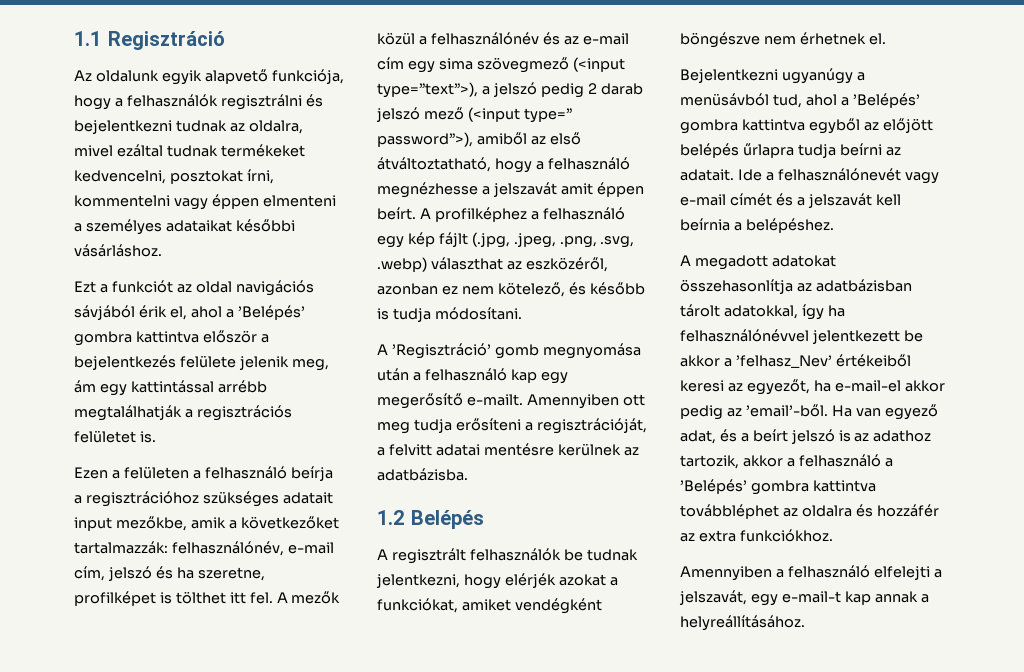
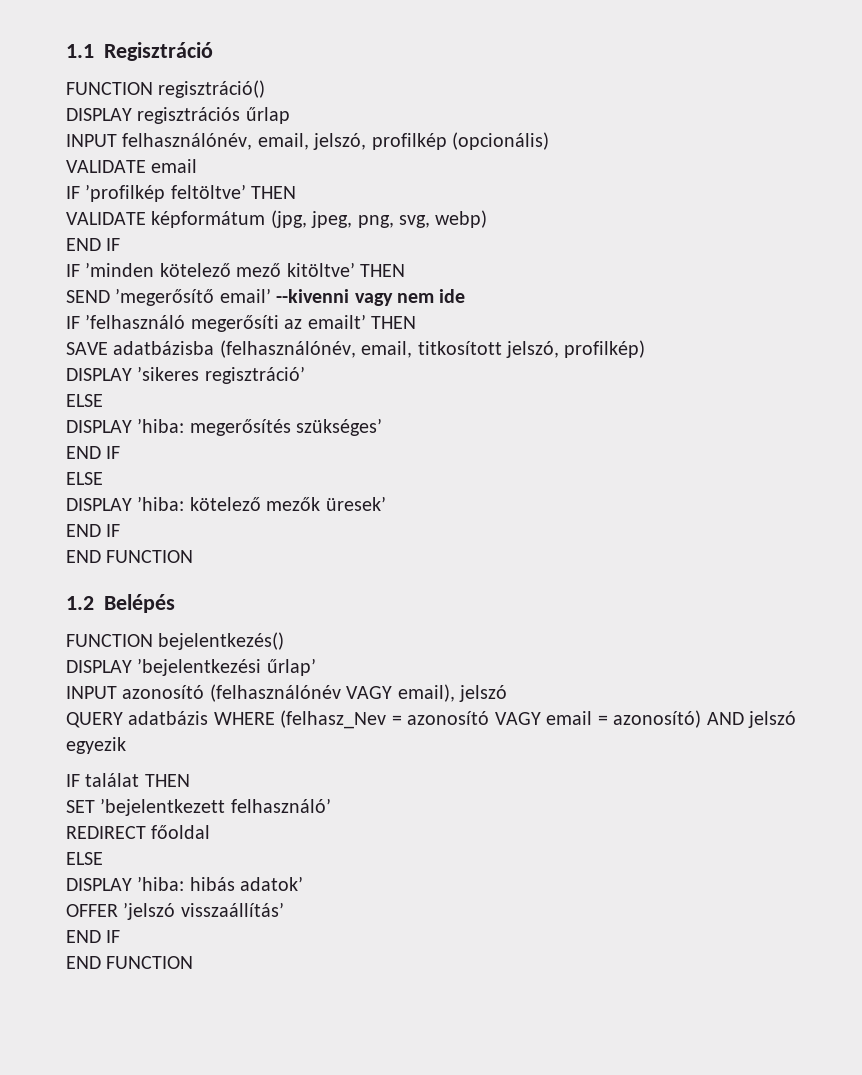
[74,69,344,85] [74,94,323,110] [74,120,303,134] [74,144,305,157] [74,169,274,184] [74,194,336,210] [74,219,295,235] [74,244,162,257] [74,280,314,296] [74,305,305,320] [74,330,269,346] [74,355,329,371] [74,380,267,396] [74,405,292,421] [74,430,156,443] [74,466,333,481] [74,491,333,507] [74,516,339,531] [74,541,334,556] [74,566,265,581] [74,591,341,606] [377,32,629,45] [377,57,625,73] [377,82,643,98] [376,107,572,123] [377,132,581,147] [377,157,630,173] [377,182,644,198] [377,207,625,222] [377,232,635,248] [377,257,608,272] [377,282,645,297] [377,307,522,322] [377,343,641,359] [377,368,568,384] [377,393,645,409] [377,418,647,434] [377,443,639,456] [377,468,468,481] [377,510,485,529] [377,548,638,564] [376,573,618,589] [377,598,602,614] [680,32,886,48] [680,68,865,84] [680,93,920,108] [680,118,933,134] [680,143,901,158] [680,168,939,184] [680,193,901,208] [680,218,834,233] [680,255,836,270] [680,279,912,294] [680,304,845,320] [680,329,923,344] [680,354,911,368] [680,379,945,395] [680,404,938,420] [680,429,932,444] [680,454,893,469] [680,479,876,495] [680,504,939,519] [680,529,833,542] [680,565,942,581] [679,590,929,606] [680,615,805,631] Az oldalunk egyik alapvető funkciója, hogy a felhasználók regisztrálni és bejelentkezni tudnak az oldalra, mivel ezáltal tudnak termékeket kedvencelni, posztokat írni, kommentelni vagy éppen elmenteni a személyes adataikat későbbi vásárláshoz. // Ezt a funkciót az oldal navigációs sávjából érik el, ahol a ’Belépés’ gombra kattintva először a bejelentkezés felülete jelenik meg, ám egy kattintással arrébb megtalálhatják a regisztrációs felületet is. // Ezen a felületen a felhasználó beírja a regisztrációhoz szükséges adatait input mezőkbe, amik a következőket tartalmazzák: felhasználónév, e-mail cím, jelszó és ha szeretne, profilképet is tölthet itt fel. A mezők közül a felhasználónév és az e-mail cím egy sima szövegmező (<input type=”text”>), a jelszó pedig 2 darab jelszó mező (<input type=” password”>), amiből az első átváltoztatható, hogy a felhasználó megnézhesse a jelszavát amit éppen beírt. A profilképhez a felhasználó egy kép fájlt (.jpg, .jpeg, .png, .svg, .webp) választhat az eszközéről, azonban ez nem kötelező, és később is tudja módosítani. // A ’Regisztráció’ gomb megnyomása után a felhasználó kap egy megerősítő e-mailt. Amennyiben ott meg tudja erősíteni a regisztrációját, a felvitt adatai mentésre kerülnek az adatbázisba. // 1.2 Belépés // A regisztrált felhasználók be tudnak jelentkezni, hogy elérjék azokat a funkciókat, amiket vendégként böngészve nem érhetnek el. // Bejelentkezni ugyanúgy a menüsávból tud, ahol a ’Belépés’ gombra kattintva egyből az előjött belépés űrlapra tudja beírni az adatait. Ide a felhasználónevét vagy e-mail címét és a jelszavát kell beírnia a belépéshez. // A megadott adatokat összehasonlítja az adatbázisban tárolt adatokkal, így ha felhasználónévvel jelentkezett be akkor a ’felhasz_Nev’ értékeiből keresi az egyezőt, ha e-mail-el akkor pedig az ’email’-ből. Ha van egyező adat, és a beírt jelszó is az adathoz tartozik, akkor a felhasználó a ’Belépés’ gombra kattintva továbbléphet az oldalra és hozzáfér az extra funkciókhoz. // Amennyiben a felhasználó elfelejti a jelszavát, egy e-mail-t kap annak a helyreállításához. -> [66,80,266,98] [66,107,290,124] [66,132,549,150] [66,159,198,173] [66,184,297,202] [66,210,488,228] [66,238,121,251] [66,262,405,277] [66,288,466,306] [66,314,416,332] [66,340,646,358] [66,366,305,384] [66,394,103,407] [66,418,383,436] [66,446,121,459] [66,472,103,485] [66,496,386,511] [66,524,121,537] [66,550,194,563] [66,594,175,613] [66,632,285,650] [66,658,316,676] [66,684,507,702] [66,710,797,729] [66,737,126,754] [66,773,190,787] [66,798,331,816] [66,825,211,839] [66,852,103,865] [66,876,304,891] [66,902,284,920] [66,930,121,943] [66,956,194,969] FUNCTION regisztráció() // DISPLAY regisztrációs űrlap // INPUT felhasználónév, email, jelszó, profilkép (opcionális) // VALIDATE email // IF ’profilkép feltöltve’ THEN // VALIDATE képformátum (jpg, jpeg, png, svg, webp) // END IF // IF ’minden kötelező mező kitöltve’ THEN // SEND ’megerősítő email’ --kivenni vagy nem ide // IF ’felhasználó megerősíti az emailt’ THEN // SAVE adatbázisba (felhasználónév, email, titkosított jelszó, profilkép) // DISPLAY ’sikeres regisztráció’ // ELSE // DISPLAY ’hiba: megerősítés szükséges’ // END IF // ELSE // DISPLAY ’hiba: kötelező mezők üresek’ // END IF // END FUNCTION // 1.2 Belépés // FUNCTION bejelentkezés() // DISPLAY ’bejelentkezési űrlap’ // INPUT azonosító (felhasználónév VAGY email), jelszó // QUERY adatbázis WHERE (felhasz_Nev = azonosító VAGY email = azonosító) AND jelszó egyezik // IF találat THEN // SET ’bejelentkezett felhasználó’ // REDIRECT főoldal // ELSE // DISPLAY ’hiba: hibás adatok’ // OFFER ’jelszó visszaállítás’ // END IF // END FUNCTION

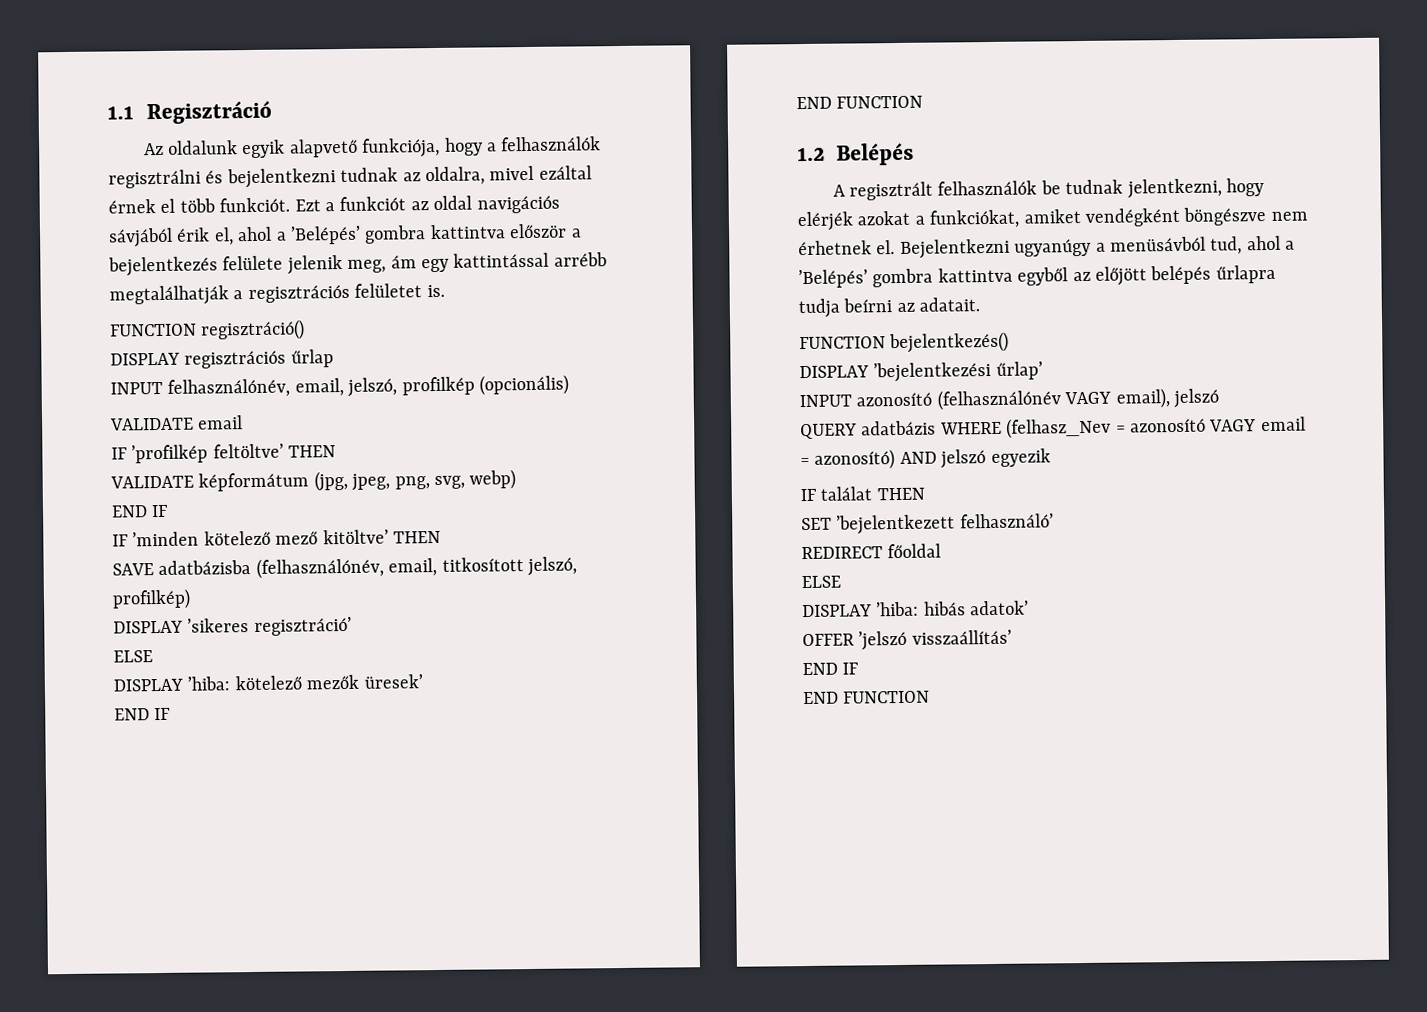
(213, 51) none -> [143,136,602,159] [108,165,592,189] [108,195,560,214] [108,223,582,248] [108,252,607,277] [109,283,445,306] // Az oldalunk egyik alapvető funkciója, hogy a felhasználók regisztrálni és bejelentkezni tudnak az oldalra, mivel ezáltal érnek el több funkciót. Ezt a funkciót az oldal navigációs sávjából érik el, ahol a ’Belépés’ gombra kattintva először a bejelentkezés felülete jelenik meg, ám egy kattintással arrébb megtalálhatják a regisztrációs felületet is.
[66,288,466,306] [66,314,416,332] // SEND ’megerősítő email’ --kivenni vagy nem ide // IF ’felhasználó megerősíti az emailt’ THEN -> (441, 537) none
[66,418,383,436] [66,446,121,459] [66,472,103,485] // DISPLAY ’hiba: megerősítés szükséges’ // END IF // ELSE -> (153, 656) none
(175, 603) none -> [832,178,1265,201] [797,206,1308,232] [798,235,1296,259] [798,264,1276,289] [798,297,981,319] // A regisztrált felhasználók be tudnak jelentkezni, hogy elérjék azokat a funkciókat, amiket vendégként böngészve nem érhetnek el. Bejelentkezni ugyanúgy a menüsávból tud, ahol a ’Belépés’ gombra kattintva egyből az előjött belépés űrlapra tudja beírni az adatait.

